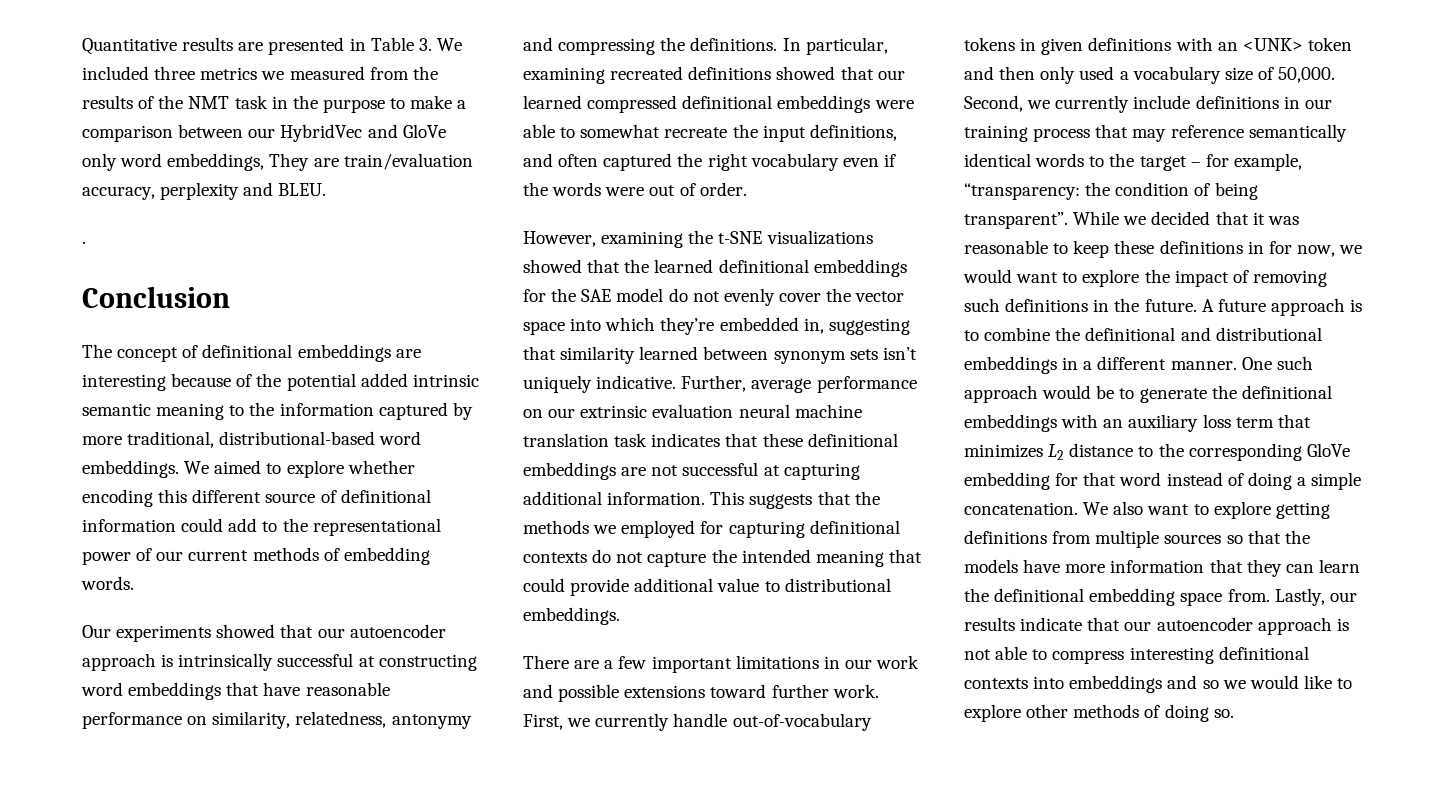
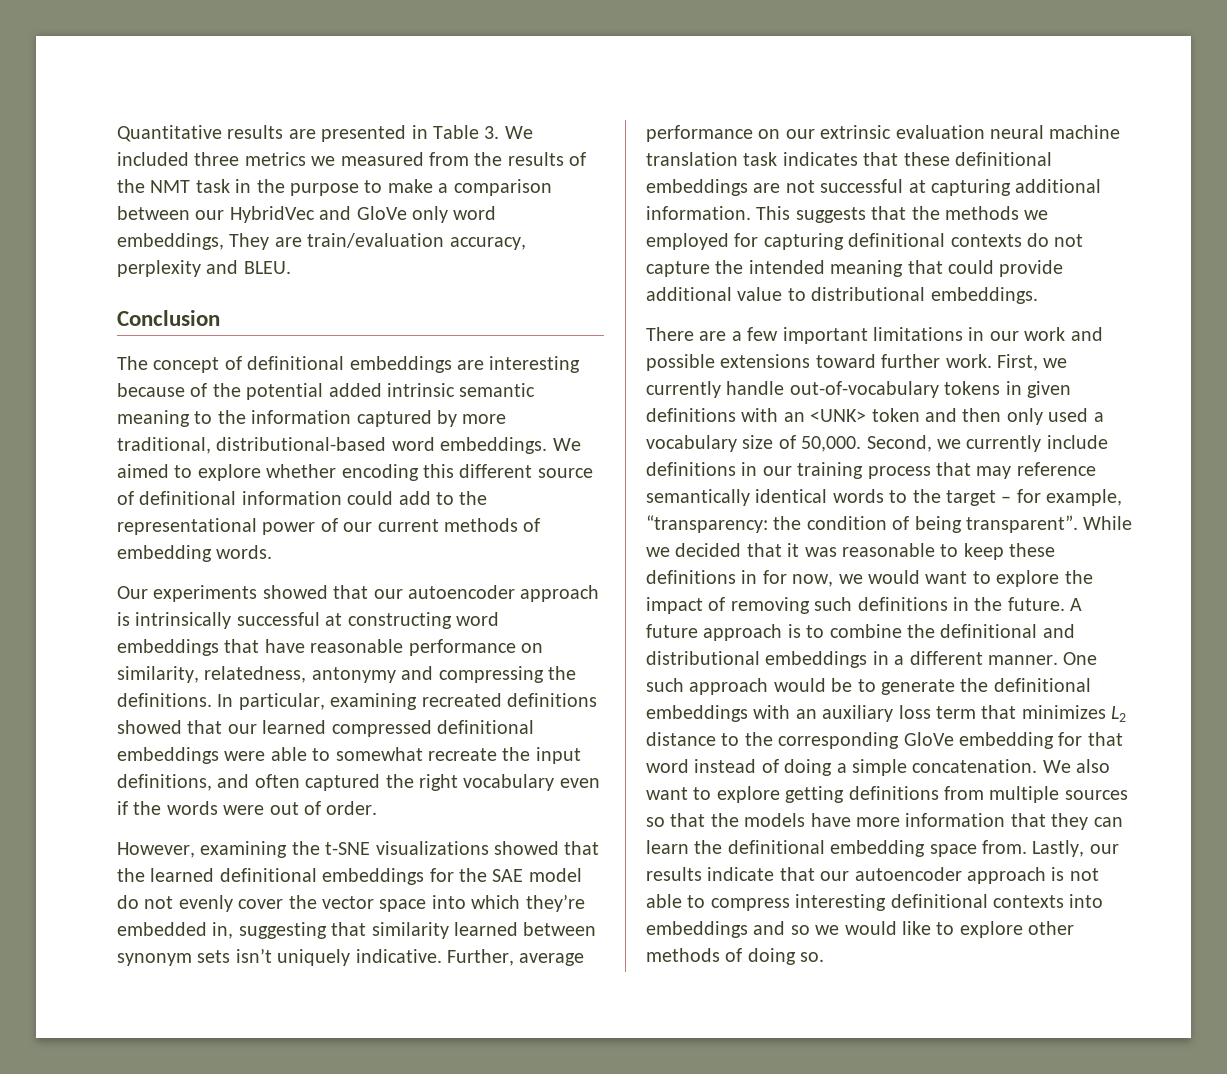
[82,241,86,244] // . -> (291, 267) none

